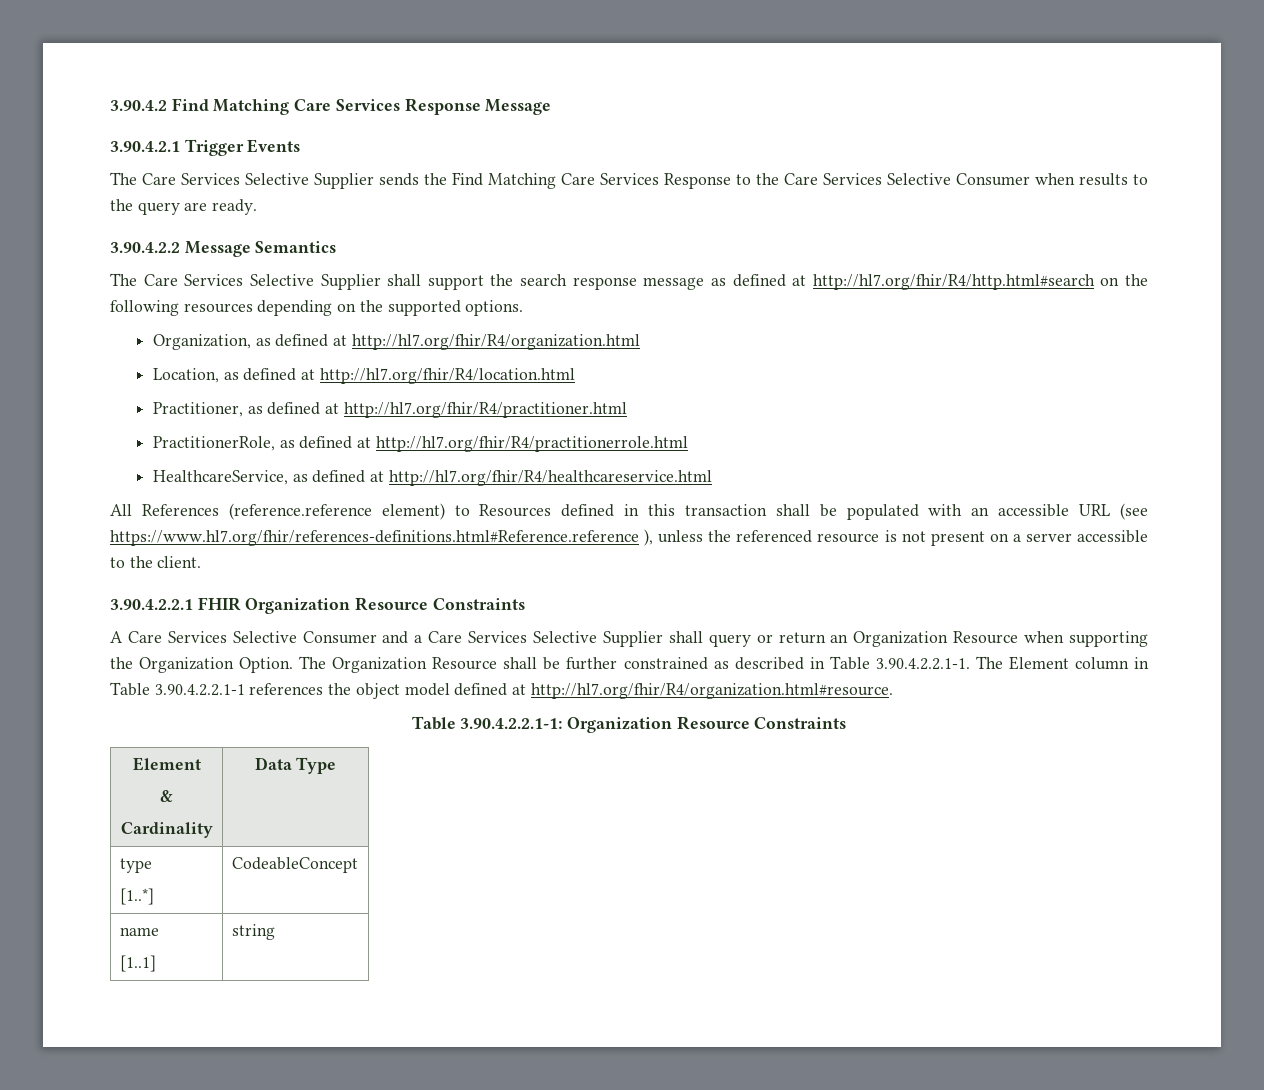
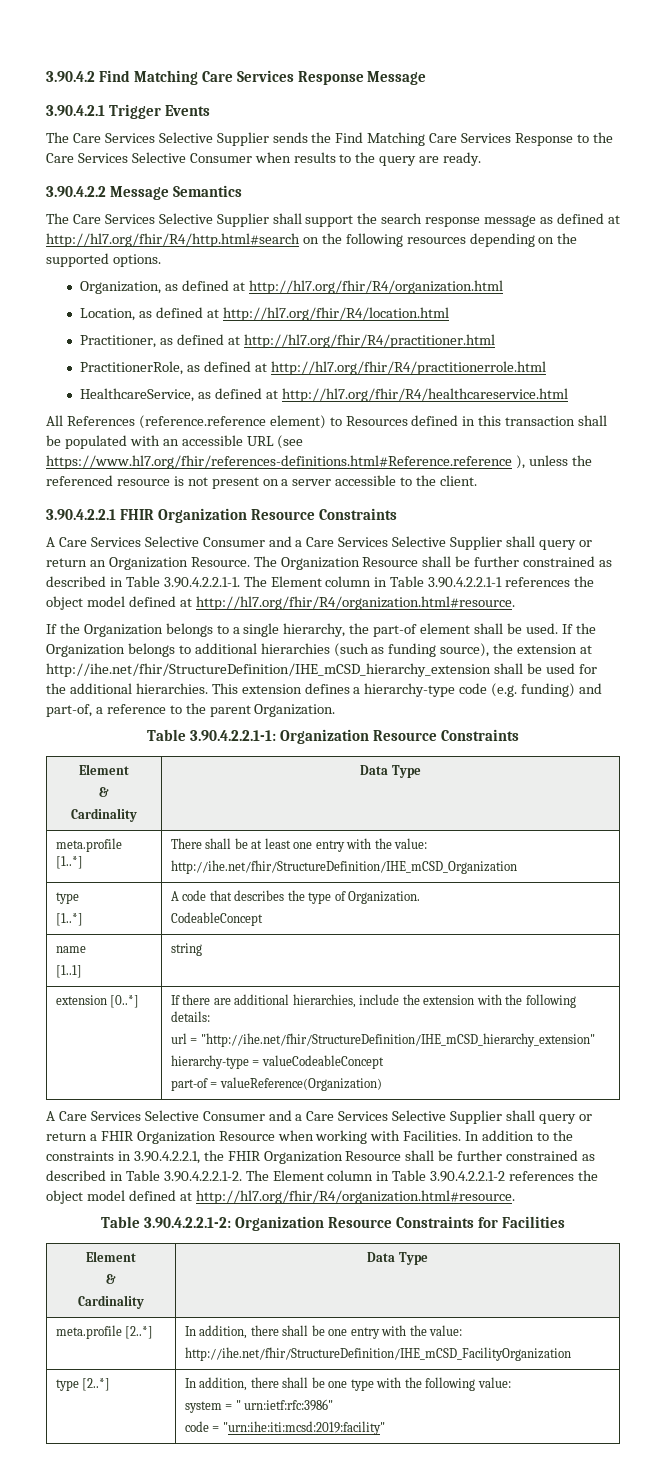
[953,631,1149,647] [110,657,294,673] Resource when supporting the Organization Option. -> [190,557,250,567] Resource.
(893, 691) none -> [46,623,596,637] [46,643,593,657] [46,663,597,677] [46,683,603,697] [46,703,336,717] // If the Organization belongs to a single hierarchy, the part-of element shall be used. If the Organization belongs to additional hierarchies (such as funding source), the extension at http://ihe.net/fhir/StructureDefinition/IHE_mCSD_hierarchy_extension shall be used for the additional hierarchies. This extension defines a hierarchy-type code (e.g. funding) and part-of, a reference to the parent Organization.
[119,858,152,873] [119,888,154,905] [231,857,358,873] [119,927,159,936] [119,955,156,972] [231,924,275,940] type // [1..*] | CodeableConcept // name // [1..1] | string -> [55,838,122,852] [55,856,83,869] [170,838,428,852] [170,860,517,874] [55,892,79,904] [55,913,83,926] [170,890,421,904] [170,912,263,926] [55,946,86,953] [55,965,82,978] [170,943,202,956] [55,995,140,1008] [170,994,576,1008] [170,1011,210,1022] [170,1033,595,1047] [170,1055,384,1069] [170,1077,382,1091] [46,1110,592,1124] [46,1130,573,1144] [46,1150,596,1164] [46,1170,599,1182] [46,1190,515,1204] [101,1216,565,1231] [86,1251,136,1262] [106,1274,116,1284] [78,1295,144,1309] [367,1252,428,1265] [55,1325,154,1339] [184,1325,463,1339] [184,1347,571,1361] [55,1378,111,1391] [184,1377,511,1391] [184,1399,334,1413] [184,1421,385,1435] meta.profile [1..*] | There shall be at least one entry with the value: // http://ihe.net/fhir/StructureDefinition/IHE_mCSD_Organization // type // [1..*] | A code that describes the type of Organization. // CodeableConcept // name // [1..1] | string // extension [0..*] | If there are additional hierarchies, include the extension with the following details: // url = "http://ihe.net/fhir/StructureDefinition/IHE_mCSD_hierarchy_extension" // hierarchy-type = valueCodeableConcept // part-of = valueReference(Organization) // A Care Services Selective Consumer and a Care Services Selective Supplier shall query or return a FHIR Organization Resource when working with Facilities. In addition to the constraints in 3.90.4.2.2.1, the FHIR Organization Resource shall be further constrained as described in Table 3.90.4.2.2.1-2. The Element column in Table 3.90.4.2.2.1-2 references the object model defined at http://hl7.org/fhir/R4/organization.html#resource. // Table 3.90.4.2.2.1-2: Organization Resource Constraints for Facilities // Element // & // Cardinality | Data Type // meta.profile [2..*] | In addition, there shall be one entry with the value: // http://ihe.net/fhir/StructureDefinition/IHE_mCSD_FacilityOrganization // type [2..*] | In addition, there shall be one type with the following value: // system = " urn:ietf:rfc:3986" // code = "urn:ihe:iti:mcsd:2019:facility"

